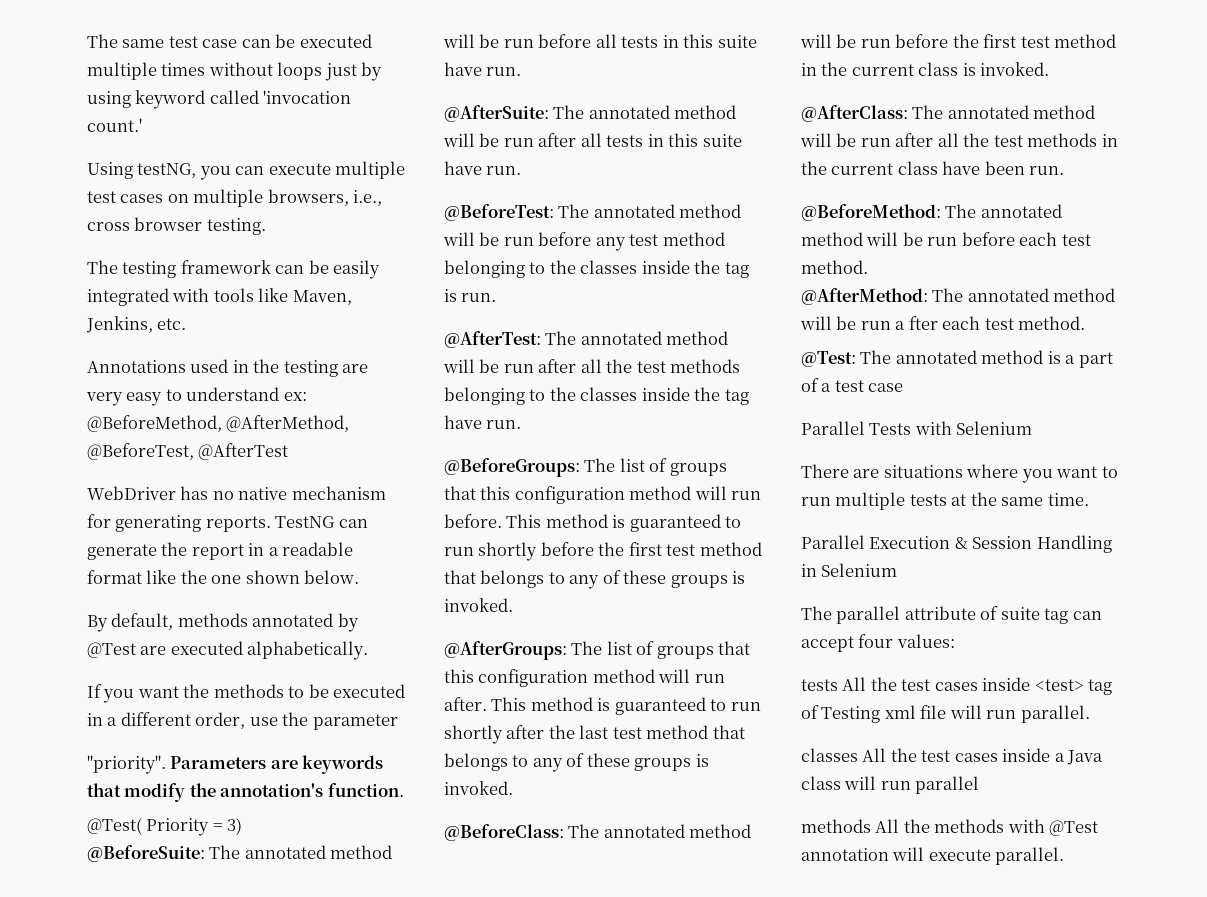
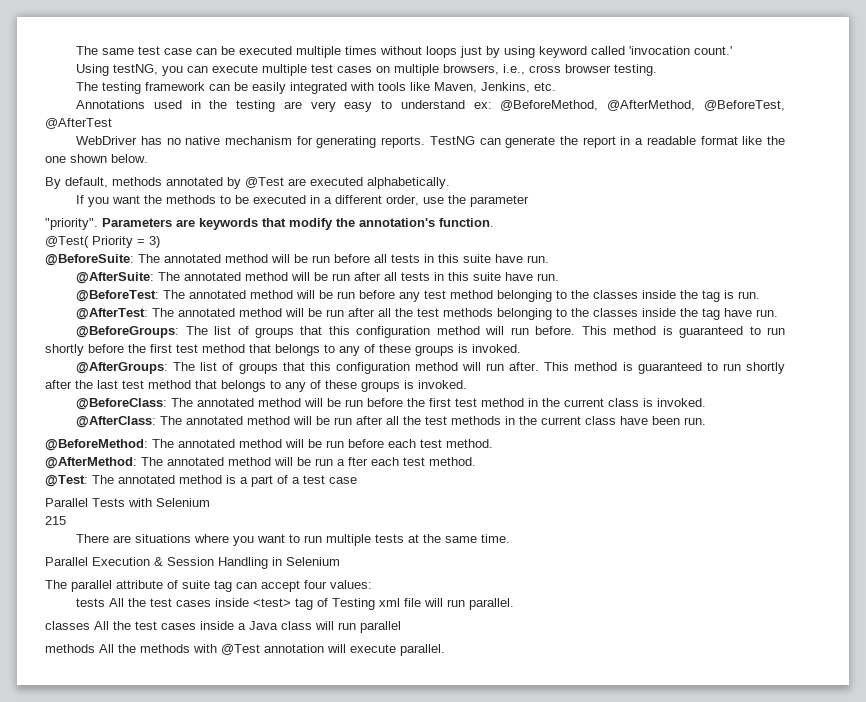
(1033, 428) none -> [45,516,66,525] // 215

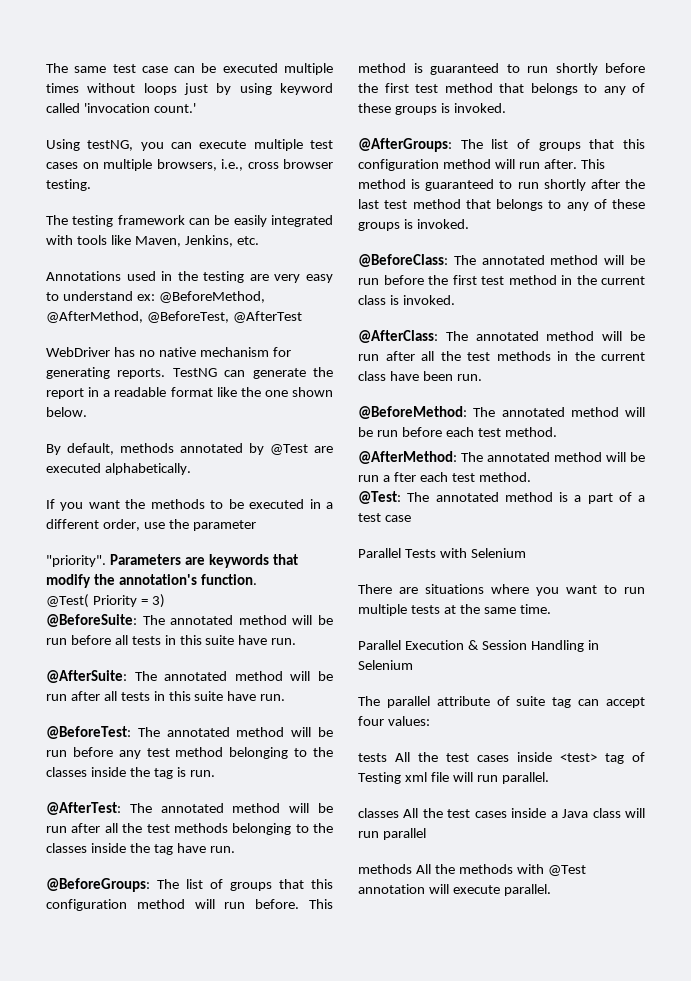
[45,516,66,525] // 215 -> (526, 553) none

